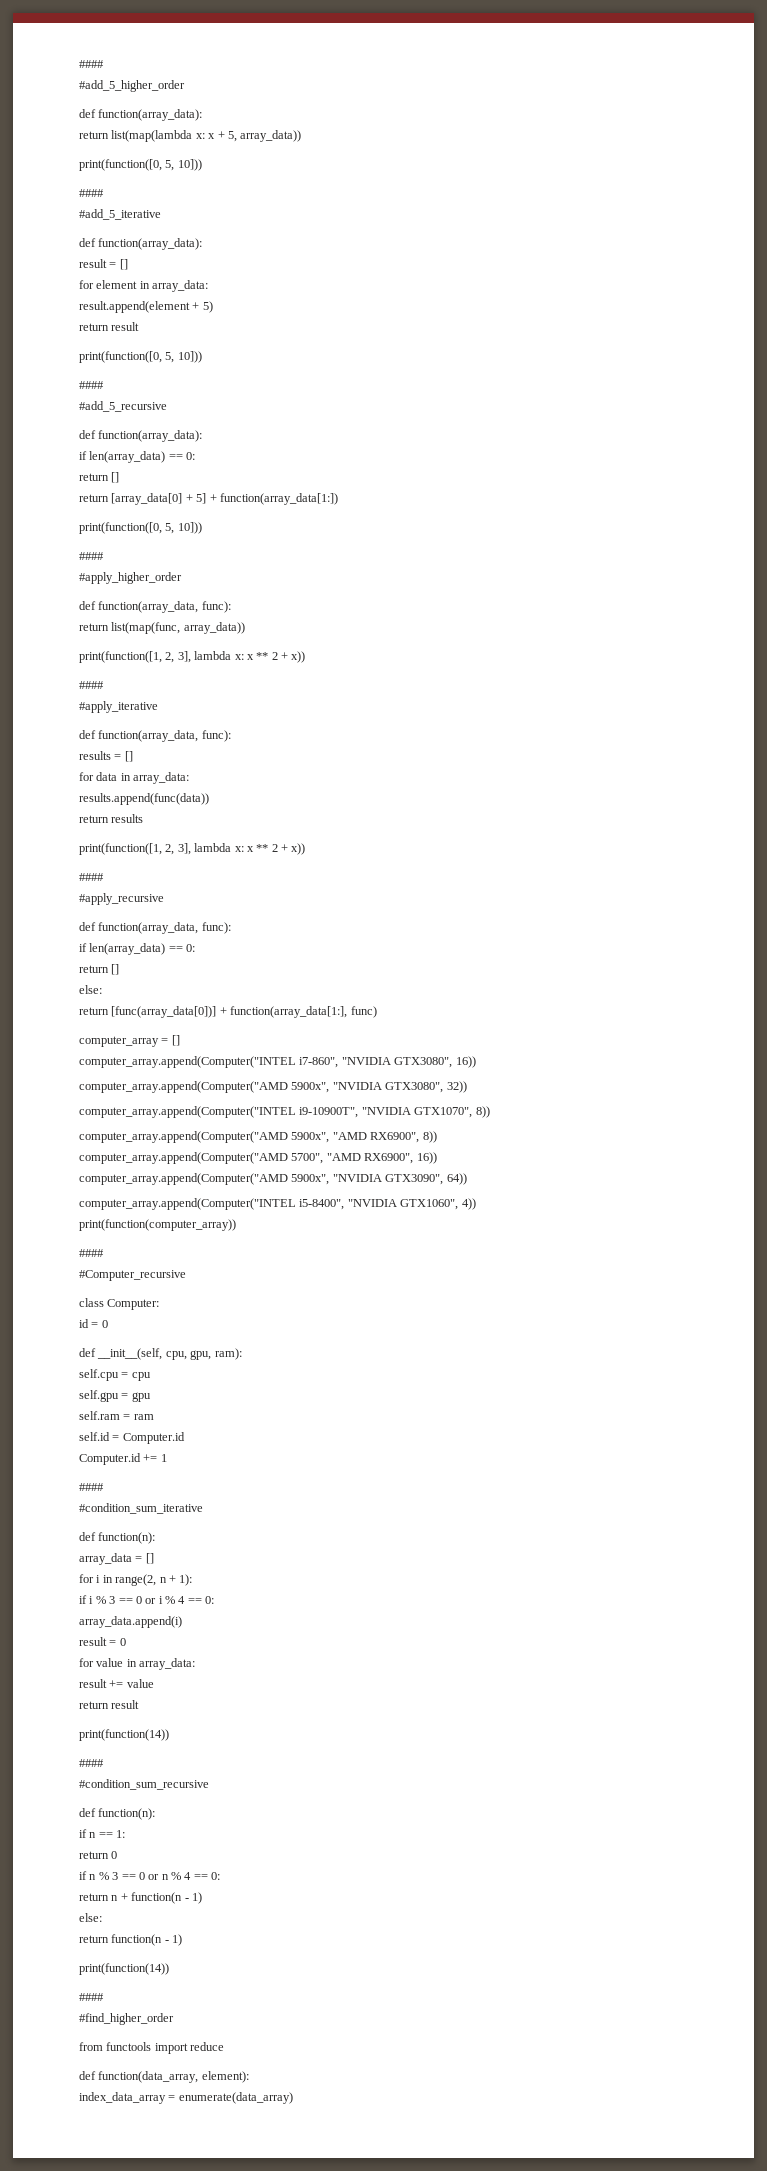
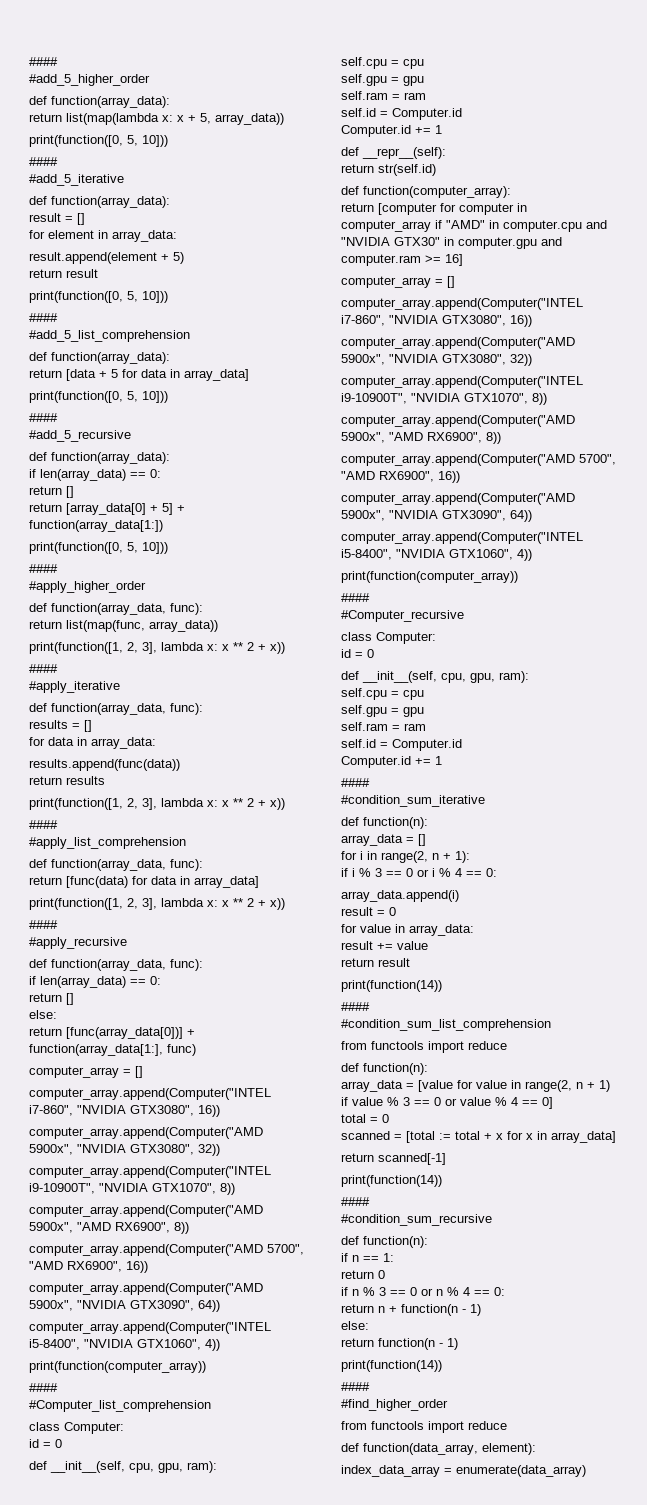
(104, 385) none -> [29,330,190,342] [29,352,170,364] [29,369,249,381] [29,391,168,403] [29,413,58,422] // #add_5_list_comprehension // def function(array_data): // return [data + 5 for data in array_data] // print(function([0, 5, 10])) // ####
(104, 877) none -> [29,837,186,849] [29,859,203,871] [29,876,259,888] [29,898,285,910] [29,920,58,929] // #apply_list_comprehension // def function(array_data, func): // return [func(data) for data in array_data] // print(function([1, 2, 3], lambda x: x ** 2 + x)) // ####
(104, 1253) none -> [29,1400,211,1412] [29,1422,124,1434] [29,1439,62,1448] [29,1461,217,1473] [341,57,424,69] [341,74,424,86] [341,91,426,100] [341,108,462,120] [341,125,442,137] [341,147,446,159] [341,164,436,176] [341,186,511,198] [341,203,527,215] [341,220,607,232] [341,237,562,249] [341,254,463,266] [341,276,455,288] [341,298,583,310] [341,315,532,327] [341,337,575,349] [341,354,532,366] [341,376,583,388] [341,393,547,405] [341,415,575,427] [341,432,501,444] [341,454,616,466] [341,471,460,483] [341,493,575,505] [341,510,532,522] [341,532,583,544] [341,549,532,561] [341,571,518,583] [341,593,370,602] // #Computer_list_comprehension // class Computer: // id = 0 // def __init__(self, cpu, gpu, ram): // self.cpu = cpu // self.gpu = gpu // self.ram = ram // self.id = Computer.id // Computer.id += 1 // def __repr__(self): // return str(self.id) // def function(computer_array): // return [computer for computer in computer_array if "AMD" in computer.cpu and "NVIDIA GTX30" in computer.gpu and computer.ram >= 16] // computer_array = [] // computer_array.append(Computer("INTEL i7-860", "NVIDIA GTX3080", 16)) // computer_array.append(Computer("AMD 5900x", "NVIDIA GTX3080", 32)) // computer_array.append(Computer("INTEL i9-10900T", "NVIDIA GTX1070", 8)) // computer_array.append(Computer("AMD 5900x", "AMD RX6900", 8)) // computer_array.append(Computer("AMD 5700", "AMD RX6900", 16)) // computer_array.append(Computer("AMD 5900x", "NVIDIA GTX3090", 64)) // computer_array.append(Computer("INTEL i5-8400", "NVIDIA GTX1060", 4)) // print(function(computer_array)) // ####
(104, 1763) none -> [341,1019,551,1031] [341,1041,507,1053] [341,1063,428,1075] [341,1080,610,1092] [341,1097,553,1109] [341,1114,389,1123] [341,1131,616,1143] [341,1153,446,1165] [341,1175,442,1187] [341,1197,370,1206] // #condition_sum_list_comprehension // from functools import reduce // def function(n): // array_data = [value for value in range(2, n + 1) if value % 3 == 0 or value % 4 == 0] // total = 0 // scanned = [total := total + x for x in array_data] // return scanned[-1] // print(function(14)) // ####

